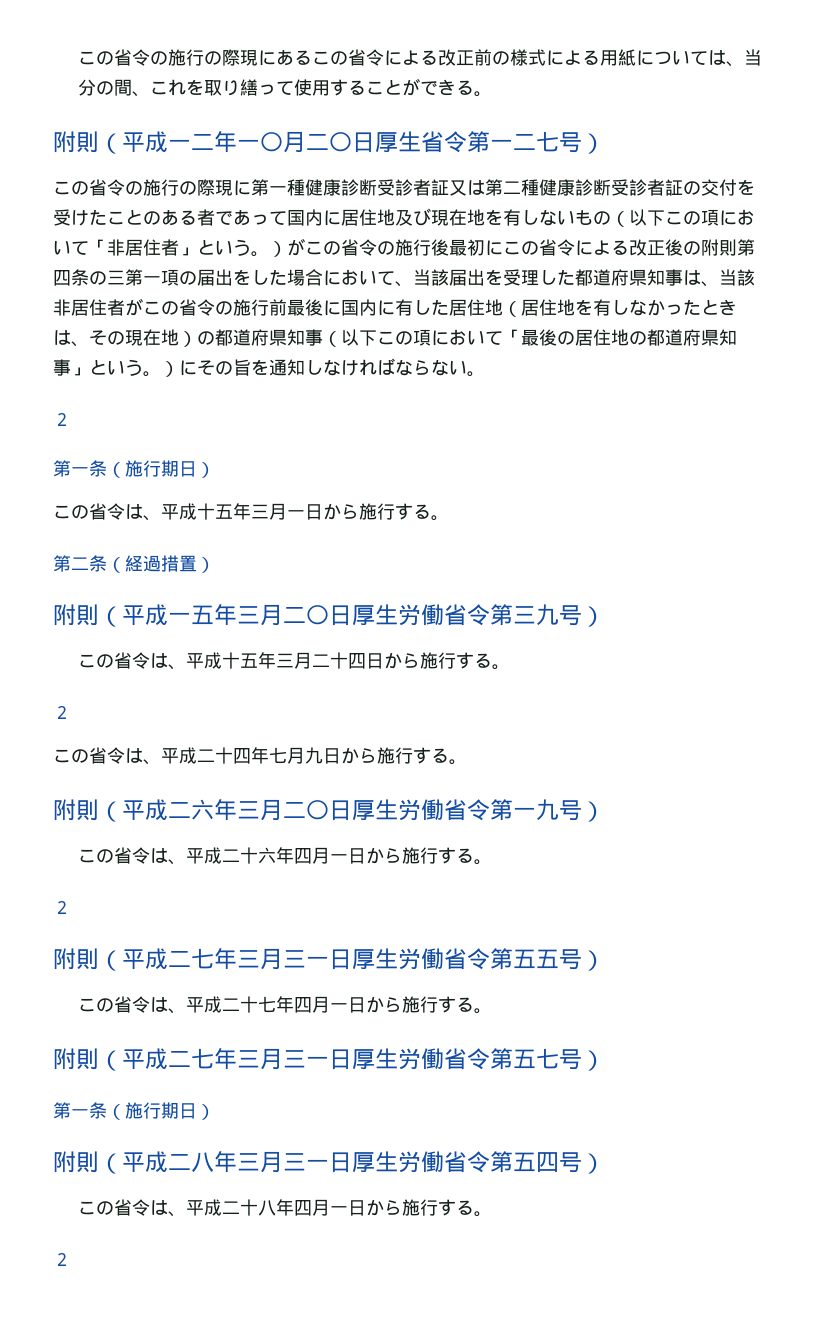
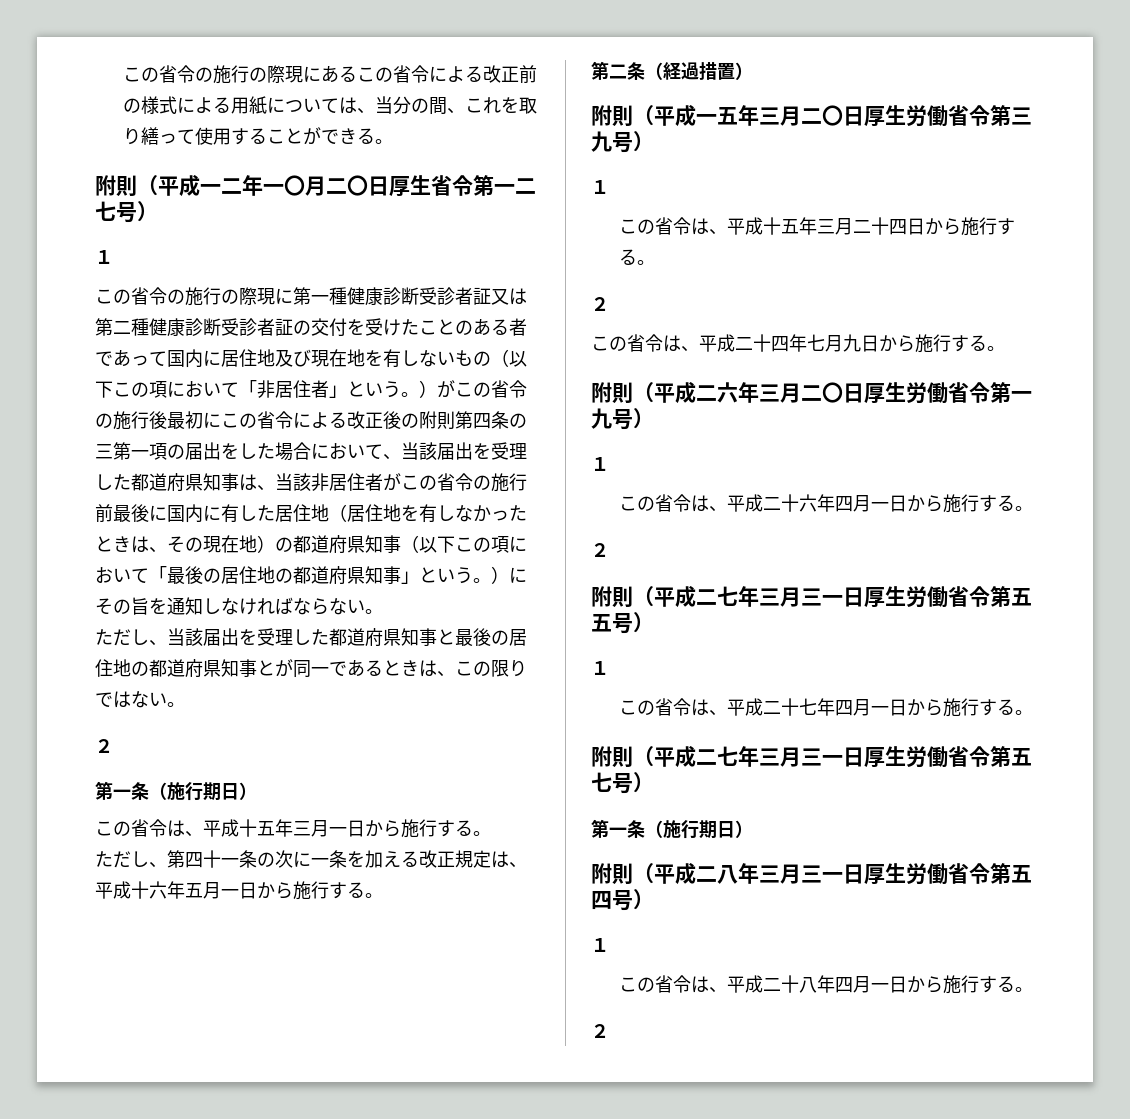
(605, 143) none -> [95,250,113,264] // １
(485, 374) none -> [95,628,527,647] [95,659,527,678] [95,691,185,708] // ただし、当該届出を受理した都道府県知事と最後の居住地の都道府県知事とが同一であるときは、この限りではない。
(449, 518) none -> [95,850,527,868] [95,881,383,900] // ただし、第四十一条の次に一条を加える改正規定は、平成十六年五月一日から施行する。
(605, 616) none -> [591,180,609,194] // １
(605, 811) none -> [591,457,609,471] // １
(605, 960) none -> [591,661,609,675] // １
(605, 1163) none -> [591,938,609,952] // １

